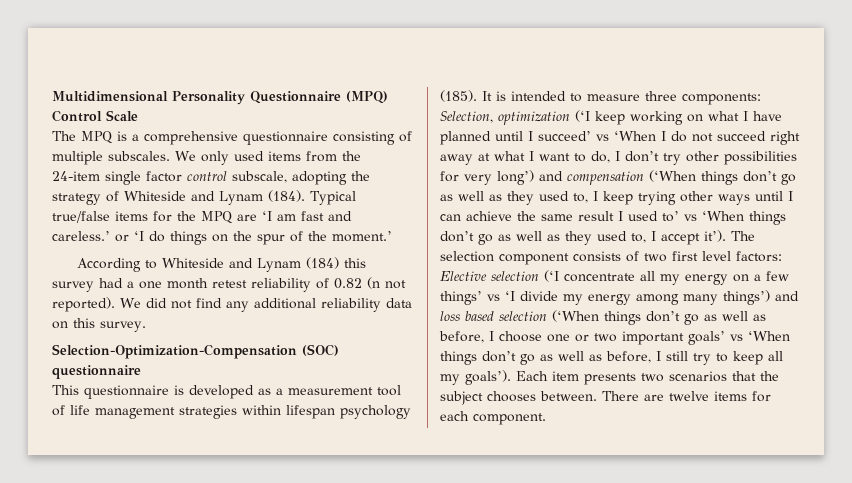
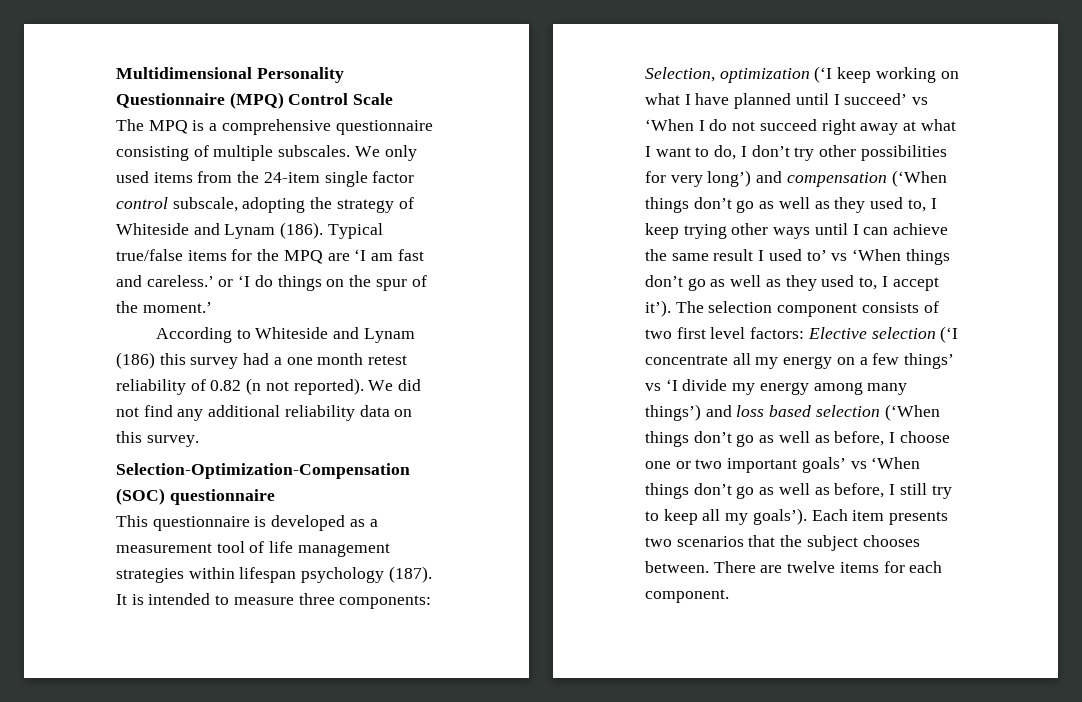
[268,190,305,202] (184). -> [280,222,324,239] (186).
[306,257,340,269] (184) -> [116,352,155,369] (186)
[440,90,477,102] (185). -> [388,566,432,583] (187).

